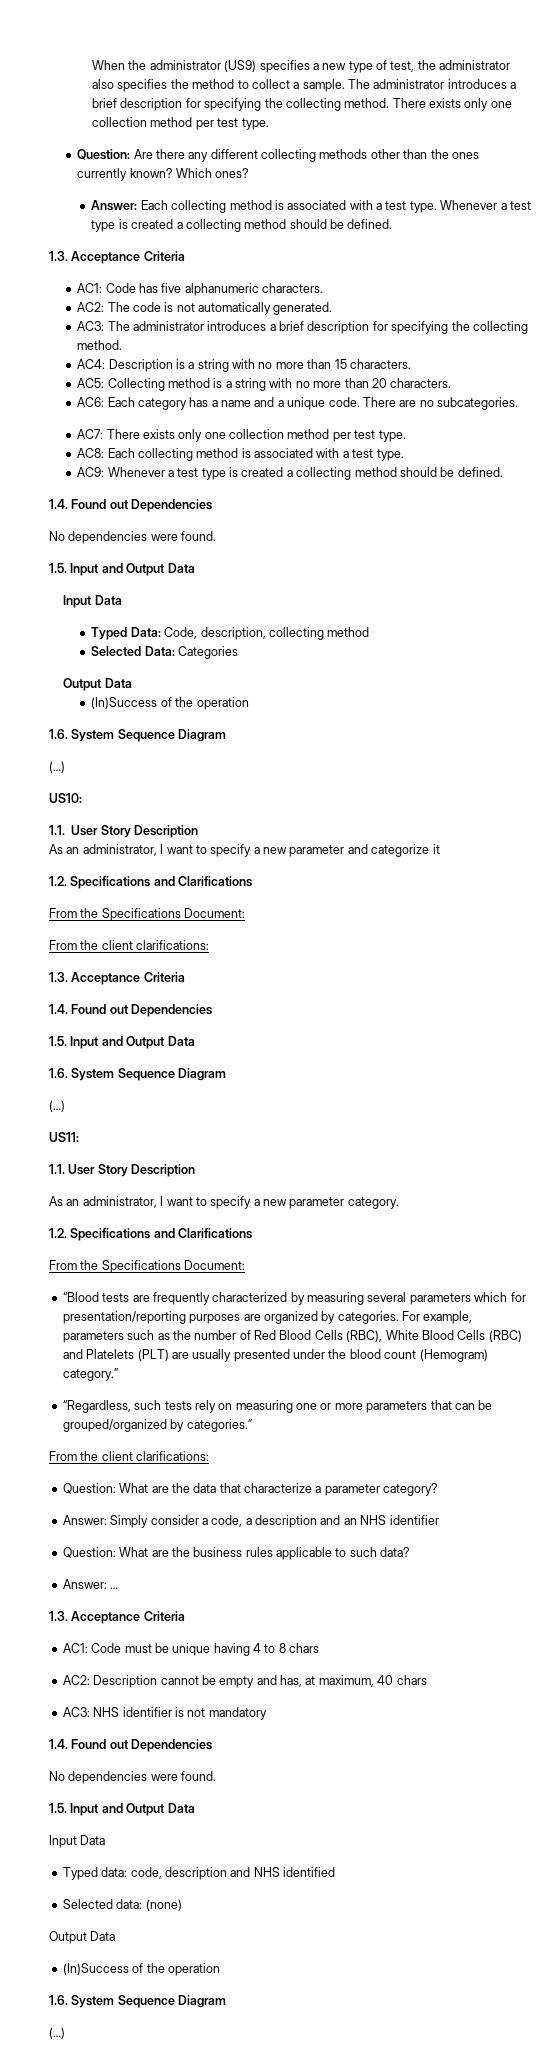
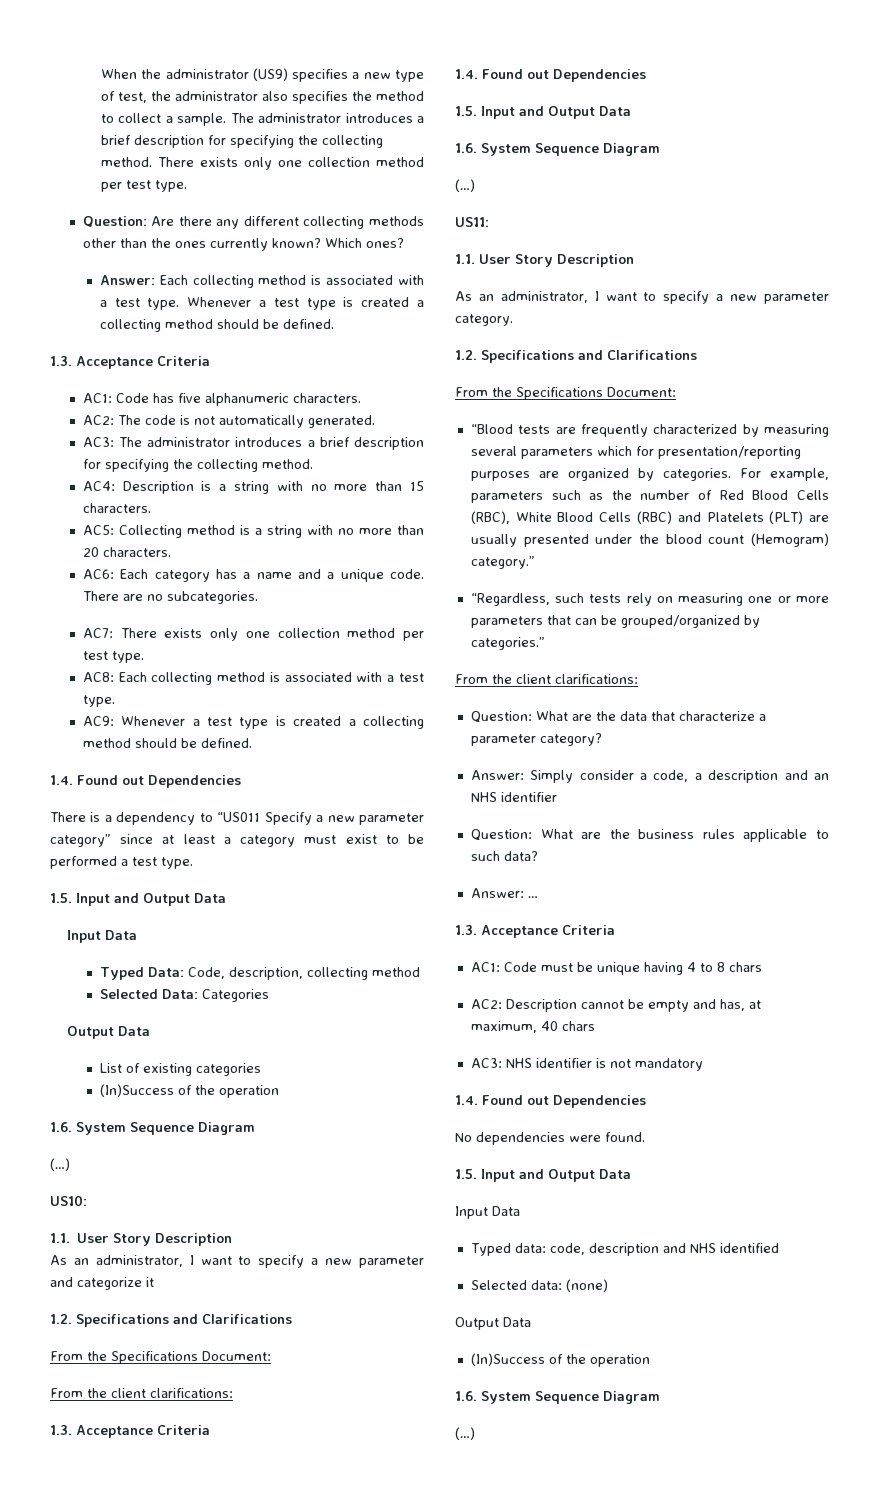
[49,531,217,544] No dependencies were found. -> [50,812,425,825] [50,834,425,847] [50,856,193,869] There is a dependency to “US011 Specify a new parameter category” since at least a category must exist to be performed a test type.
(132, 683) none -> [99,1063,261,1076] // List of existing categories

